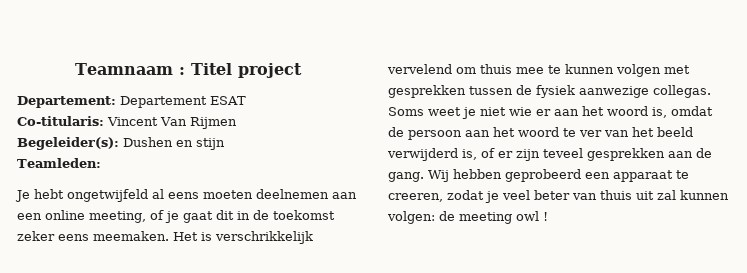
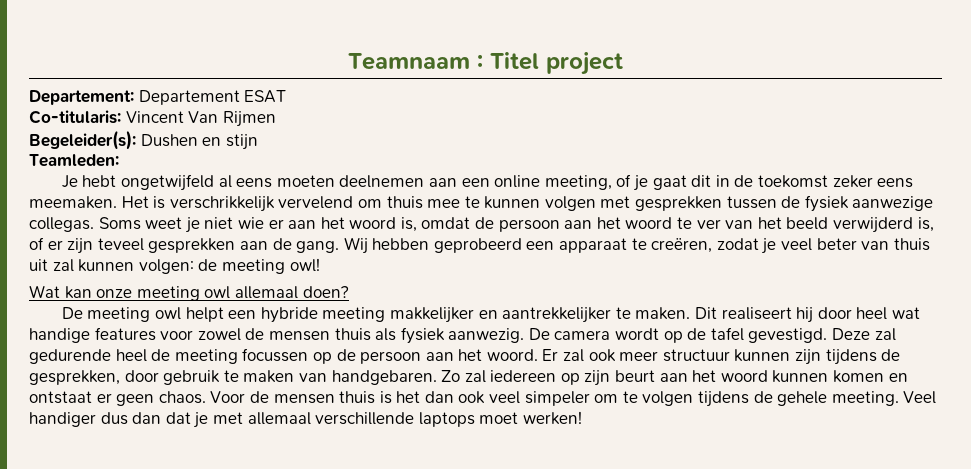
[388,193,443,202] creeren, -> [651,238,713,253] creëren,
[516,211,548,221] owl ! -> [289,258,320,272] [29,285,349,301] [61,307,920,323] [29,327,896,344] [29,348,901,365] [29,370,908,386] [29,391,937,407] [29,411,582,428] owl! // Wat kan onze meeting owl allemaal doen? // De meeting owl helpt een hybride meeting makkelijker en aantrekkelijker te maken. Dit realiseert hij door heel wat handige features voor zowel de mensen thuis als fysiek aanwezig. De camera wordt op de tafel gevestigd. Deze zal gedurende heel de meeting focussen op de persoon aan het woord. Er zal ook meer structuur kunnen zijn tijdens de gesprekken, door gebruik te maken van handgebaren. Zo zal iedereen op zijn beurt aan het woord kunnen komen en ontstaat er geen chaos. Voor de mensen thuis is het dan ook veel simpeler om te volgen tijdens de gehele meeting. Veel handiger dus dan dat je met allemaal verschillende laptops moet werken!

